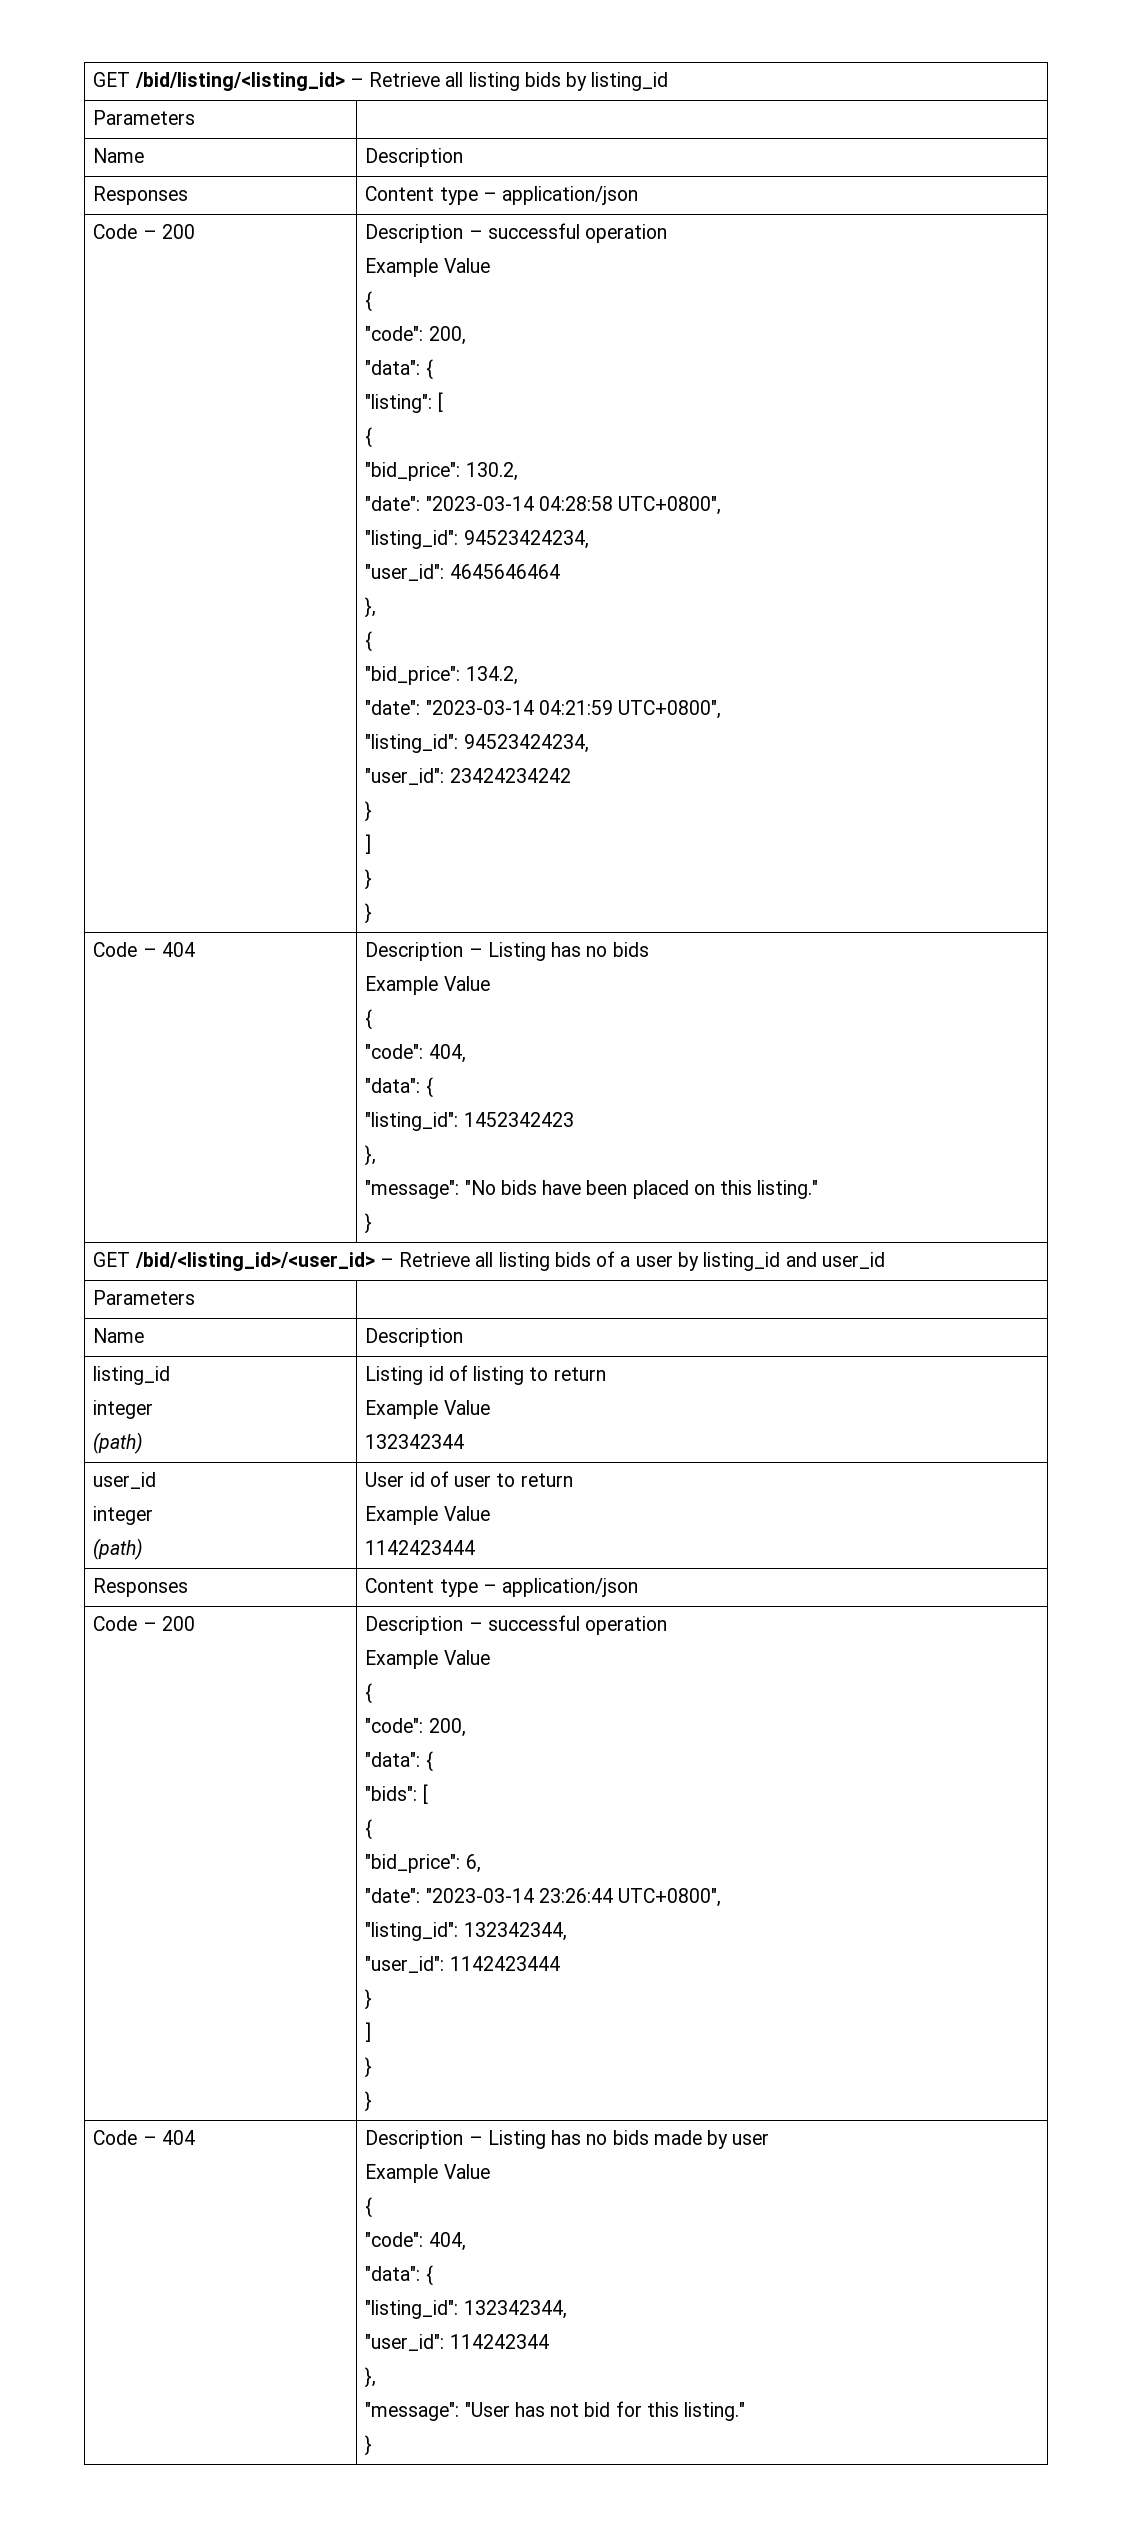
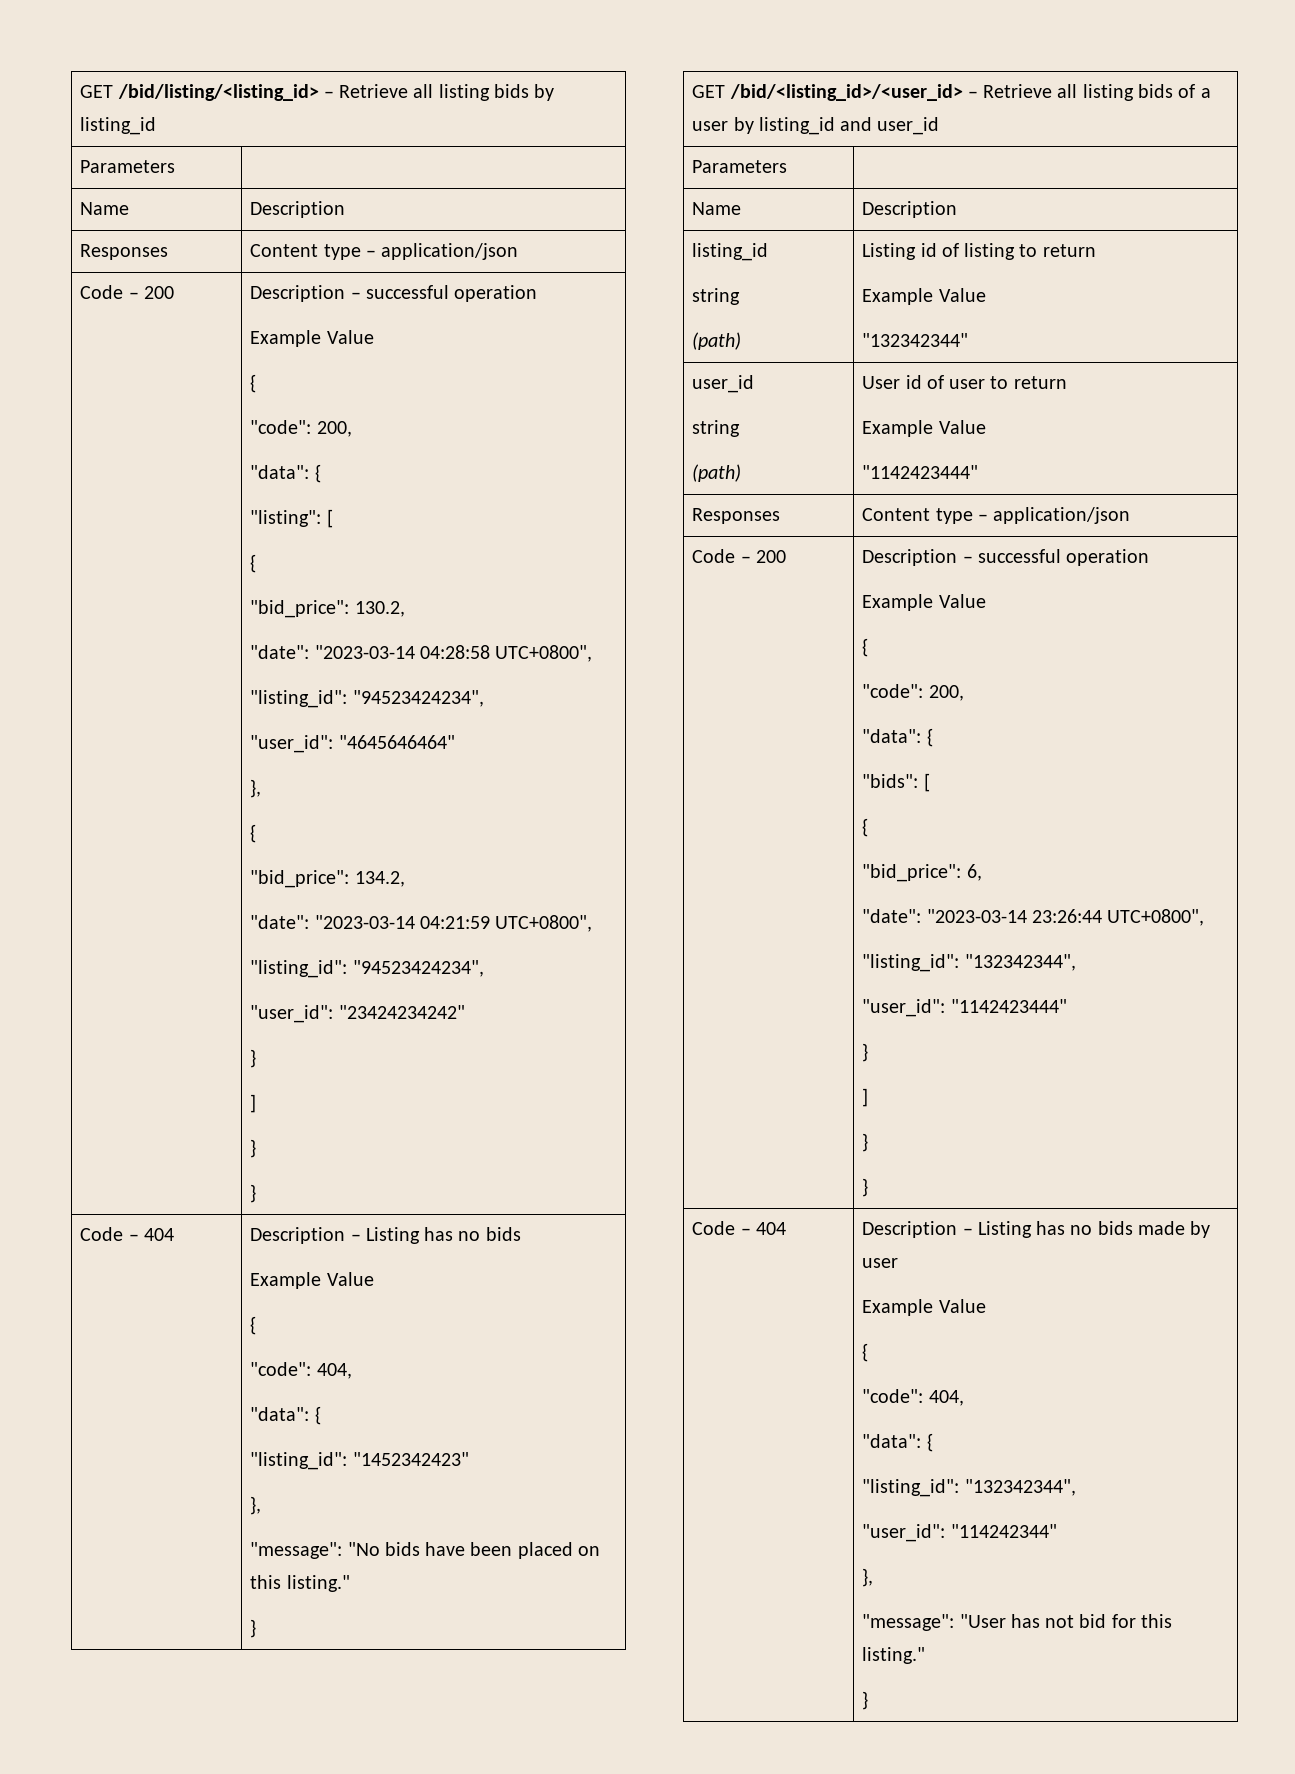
[463,530,589,549] [365,564,560,581] 94523424234, // "user_id": 4645646464 -> [352,690,484,707] [250,735,455,753] "94523424234", // "user_id": "4645646464"
[463,734,589,753] [365,768,571,785] 94523424234, // "user_id": 23424234242 -> [352,960,484,977] [250,1005,465,1023] "94523424234", // "user_id": "23424234242"
[463,1112,574,1127] 1452342423 -> [352,1452,469,1466] "1452342423"
[93,1400,154,1419] integer -> [692,288,741,305] string
[365,1434,465,1449] [93,1472,157,1489] [93,1506,154,1525] 132342344 // user_id // integer -> [862,333,969,347] [692,375,755,393] [692,420,741,437] "132342344" // user_id // string
[365,1540,476,1555] 1142423444 -> [862,465,979,479] "1142423444"
[463,1922,567,1941] [365,1956,560,1973] 132342344, // "user_id": 1142423444 -> [964,954,1076,971] [862,999,1067,1017] "132342344", // "user_id": "1142423444"
[463,2300,567,2319] [365,2334,549,2351] 132342344, // "user_id": 114242344 -> [964,1479,1076,1496] [862,1524,1057,1542] "132342344", // "user_id": "114242344"

